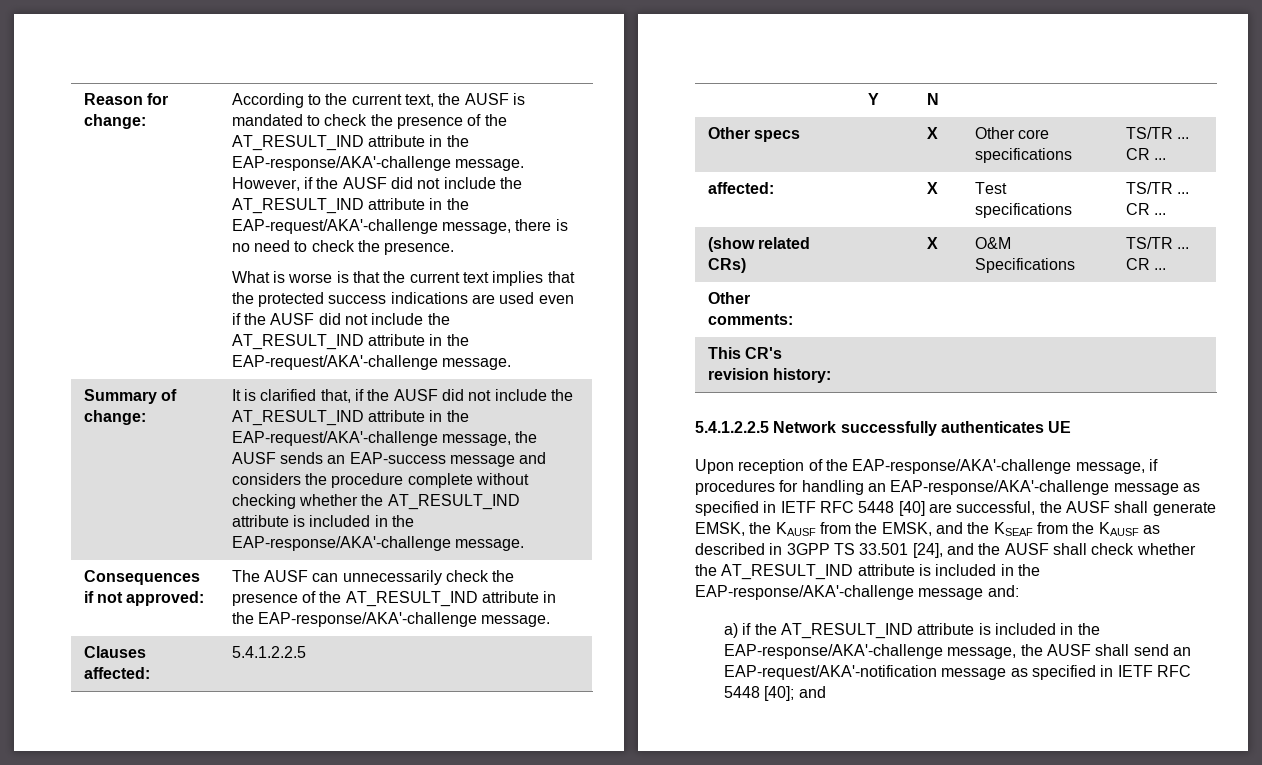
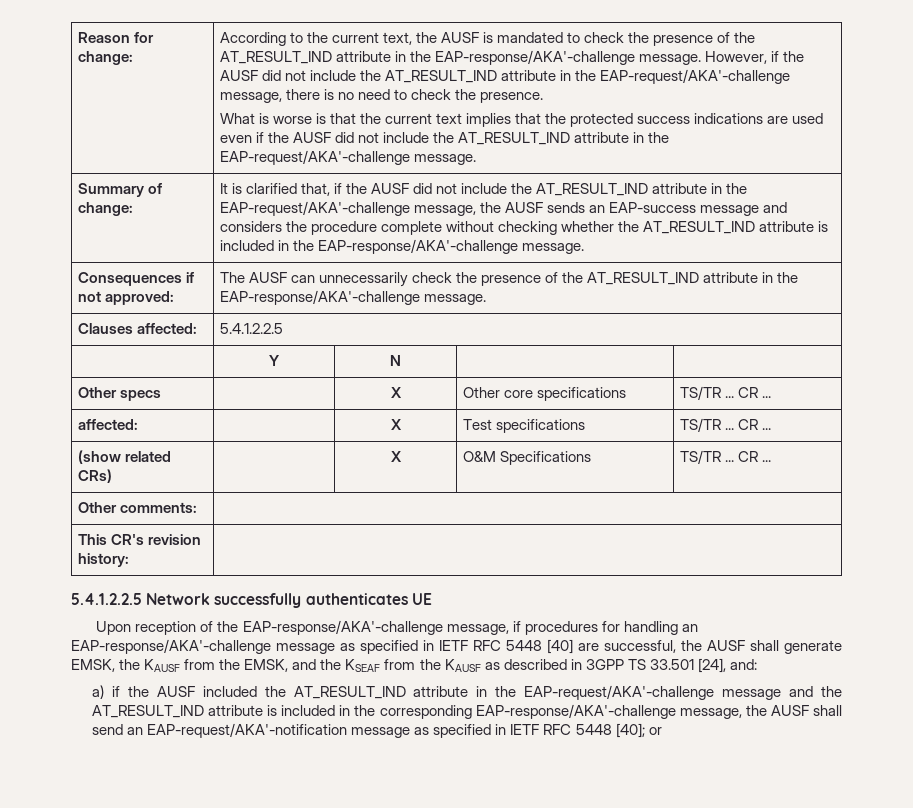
[946,543,1196,555] [695,564,1040,580] [695,585,1019,600] [724,623,1100,639] and the AUSF shall check whether the AT_RESULT_IND attribute is included in the EAP-response/AKA'-challenge message and: // a) if the AT_RESULT_IND attribute is included in the -> [729,659,757,670] [92,685,843,700] [92,705,472,719] and: // a) if the AUSF included the AT_RESULT_IND attribute in the EAP-request/AKA'-challenge message and the AT_RESULT_IND attribute is included in the corresponding
[798,686,826,698] and -> [648,727,662,735] or

